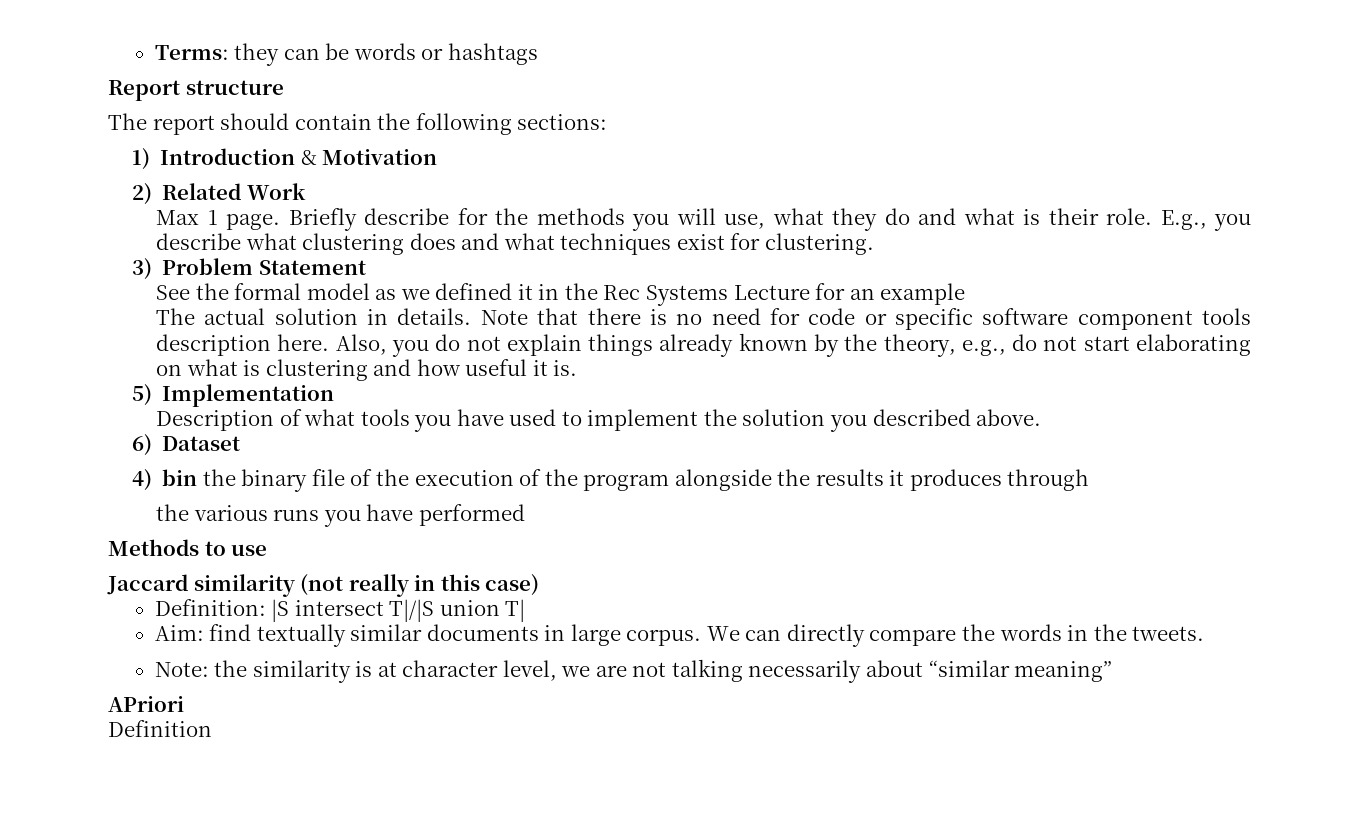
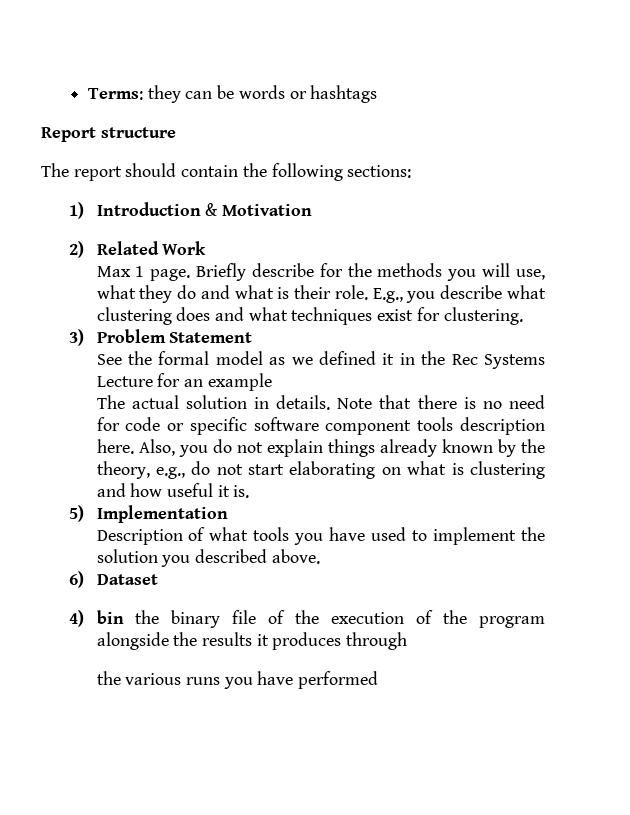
[108,539,268,556] [107,574,540,597] [154,599,526,622] [154,624,1205,647] [154,659,1113,683] [108,696,184,712] [108,720,212,737] // Methods to use // Jaccard similarity (not really in this case) // Definition: |S intersect T|/|S union T| // Aim: find textually similar documents in large corpus. We can directly compare the words in the tweets. // Note: the similarity is at character level, we are not talking necessarily about “similar meaning” // APriori // Definition -> (379, 680) none

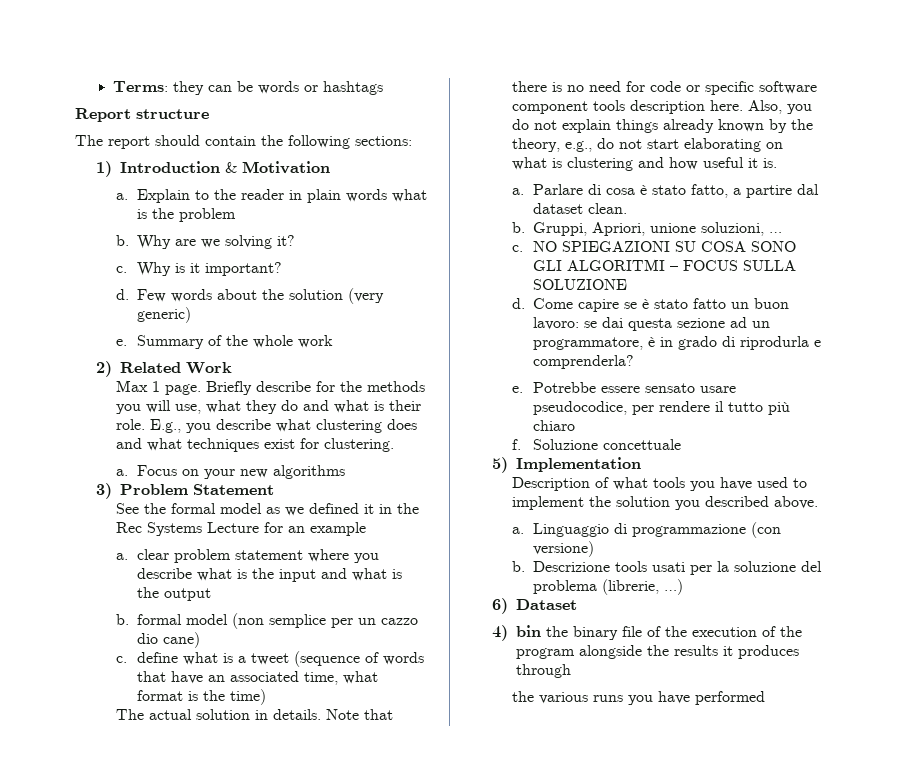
(312, 210) none -> [116,189,427,203] [136,208,236,222] [116,235,296,249] [116,262,282,276] [116,288,385,304] [137,307,192,323] [116,335,333,349] // a. Explain to the reader in plain words what is the problem // b. Why are we solving it? // c. Why is it important? // d. Few words about the solution (very generic) // e. Summary of the whole work
(523, 316) none -> [116,465,345,479] // a. Focus on your new algorithms
(272, 382) none -> [116,549,379,563] [136,568,402,582] [136,587,211,601] [116,613,419,629] [137,632,201,648] [116,651,424,667] [136,671,378,685] [136,689,266,705] // a. clear problem statement where you describe what is the input and what is the output // b. formal model (non semplice per un cazzo dio cane) // c. define what is a tweet (sequence of words that have an associated time, what format is the time)
(250, 491) none -> [512,184,819,198] [532,203,627,214] [512,222,783,236] [512,241,796,252] [532,259,796,271] [532,279,627,290] [512,298,790,312] [533,317,771,331] [533,336,822,350] [533,355,635,369] [512,382,736,393] [532,401,790,415] [532,420,575,431] [512,439,681,450] // a. Parlare di cosa è stato fatto, a partire dal dataset clean. // b. Gruppi, Apriori, unione soluzioni, … // c. NO SPIEGAZIONI SU COSA SONO GLI ALGORITMI – FOCUS SULLA SOLUZIONE // d. Come capire se è stato fatto un buon lavoro: se dai questa sezione ad un programmatore, è in grado di riprodurla e comprenderla? // e. Potrebbe essere sensato usare pseudocodice, per rendere il tutto più chiaro // f. Soluzione concettuale
(320, 556) none -> [512,522,781,538] [532,541,594,557] [512,561,823,575] [533,579,684,595] // a. Linguaggio di programmazione (con versione) // b. Descrizione tools usati per la soluzione del problema (librerie, …)

